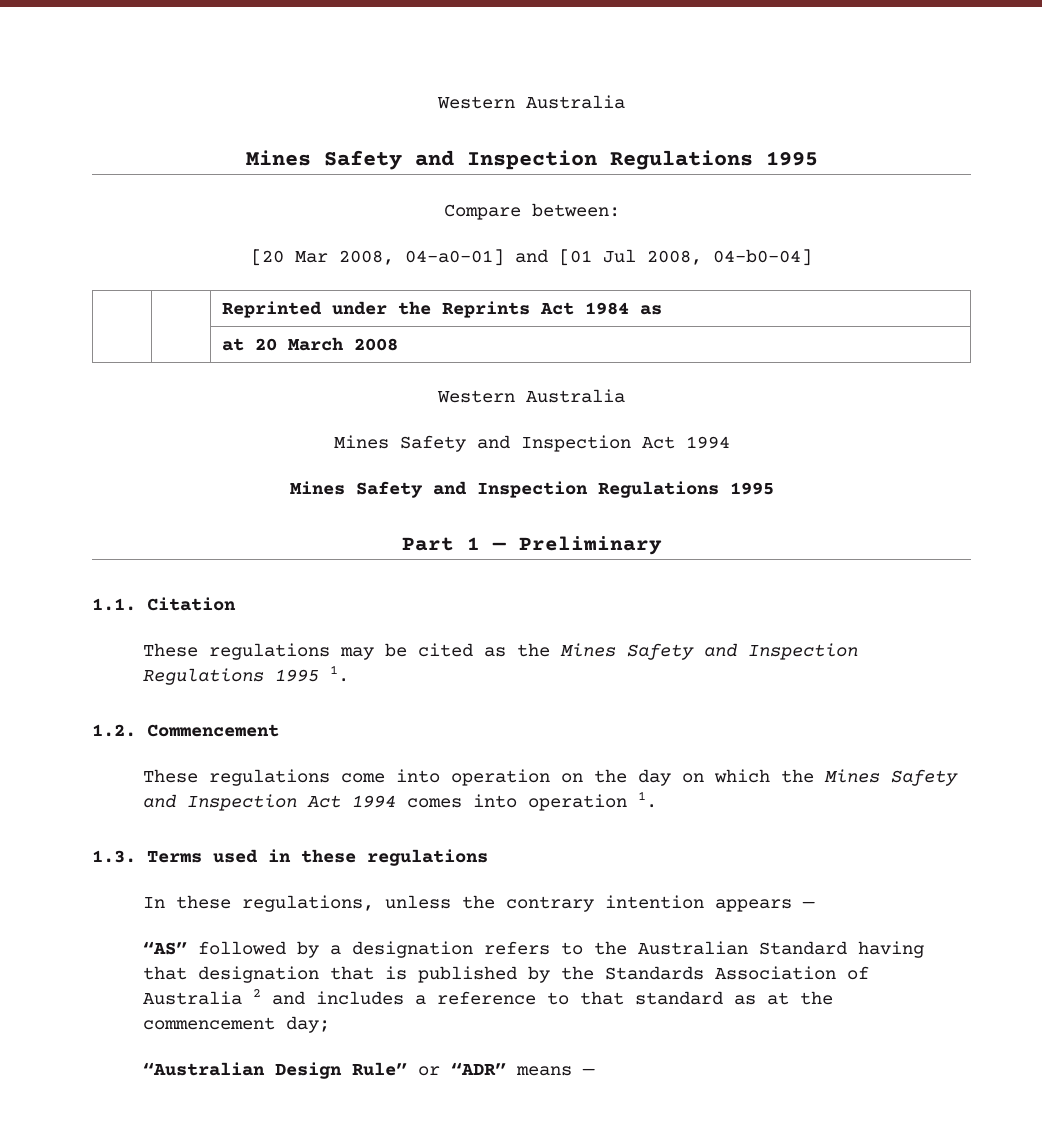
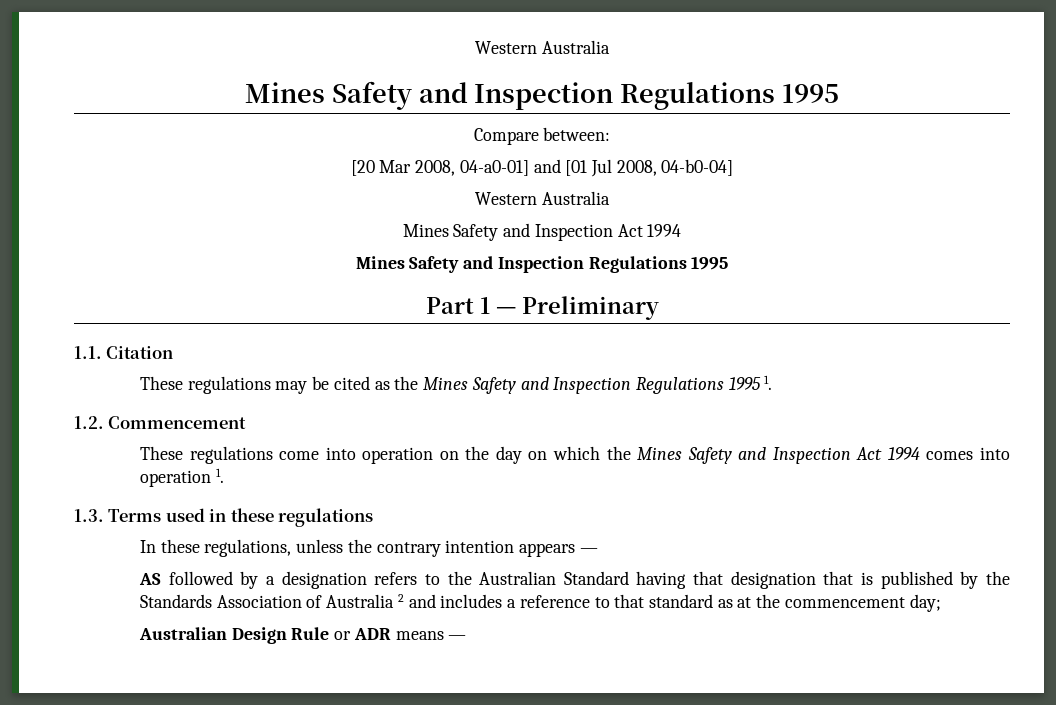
[222,301,663,318] [222,337,399,351] // | | Reprinted under the Reprints Act 1984 as // | | at 20 March 2008 -> (734, 167) none
[143,941,188,955] “AS” -> [138,573,161,585] AS
[143,1062,507,1079] “Australian Design Rule” or “ADR” -> [138,627,391,644] Australian Design Rule or ADR

